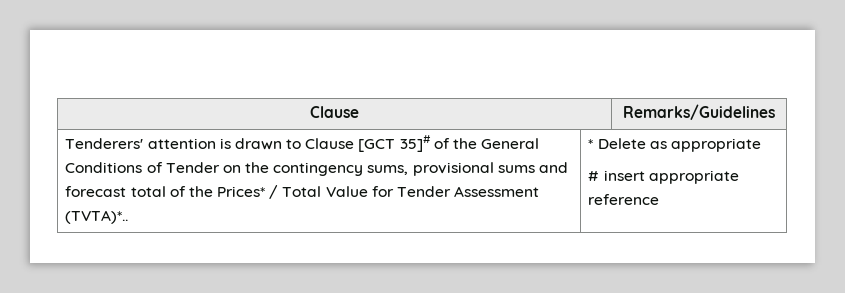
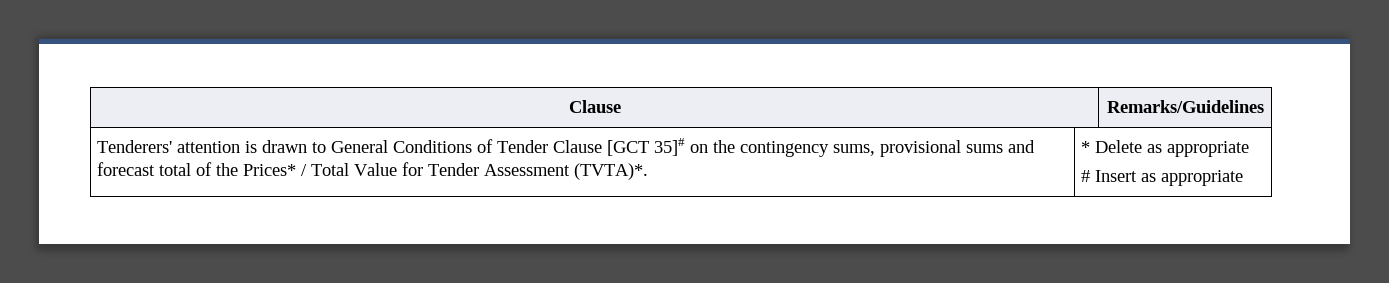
[305,135,478,152] Clause [GCT 35]# of the -> (327, 147) none
(220, 167) none -> [553,138,686,156] Clause [GCT 35]#
[65,210,129,224] (TVTA)*.. -> [574,163,649,180] (TVTA)*.
[603,170,739,184] [588,194,660,205] insert appropriate reference -> [1095,170,1244,186] Insert as appropriate

